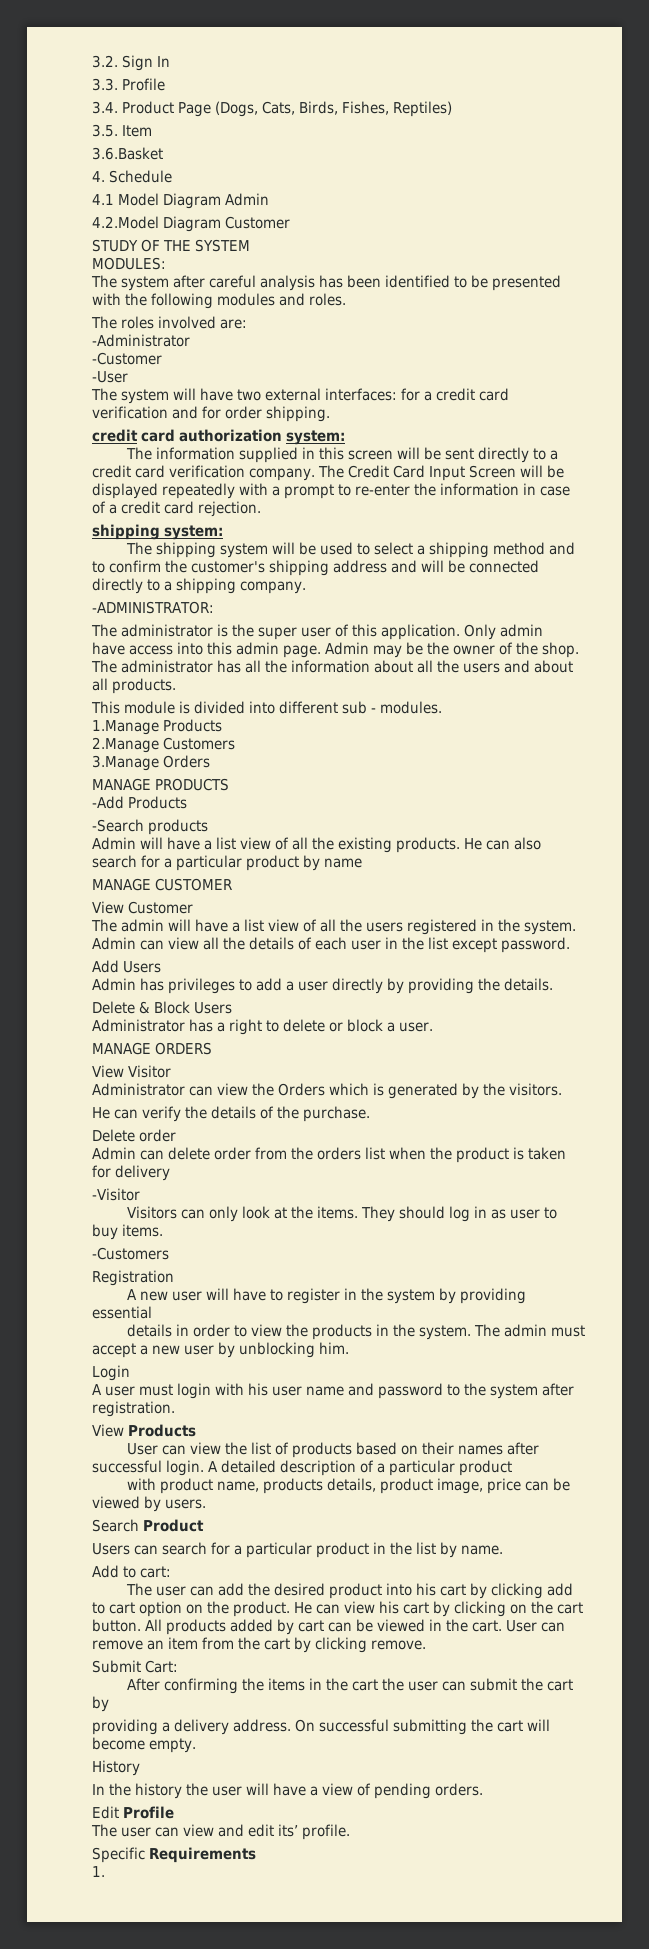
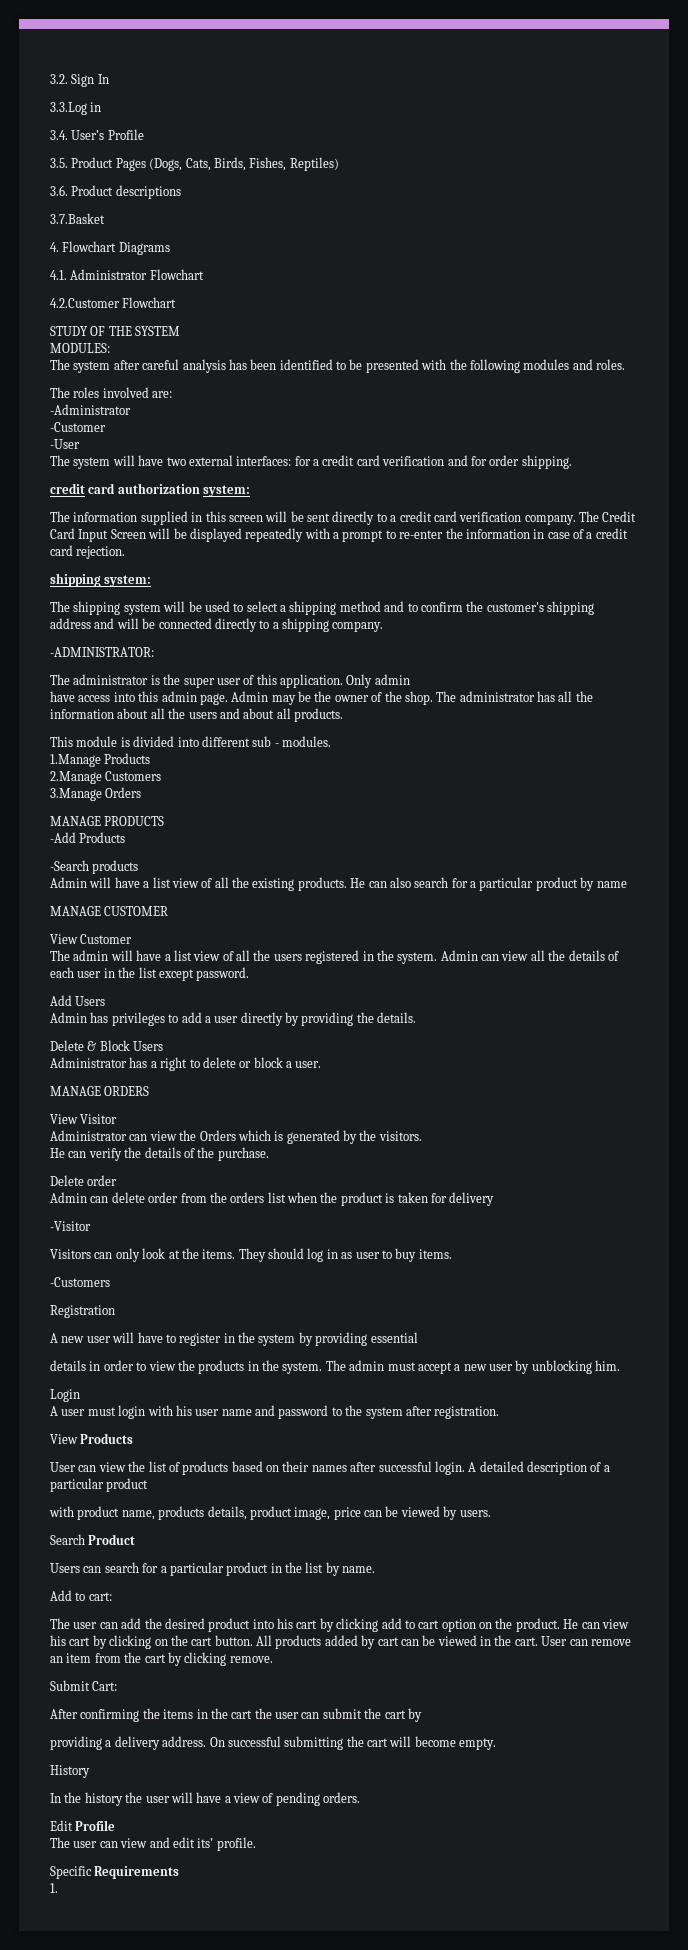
[92,78,165,91] [92,101,211,117] 3.3. Profile // 3.4. Product Page -> [50,102,102,115] [50,129,144,140] [50,157,146,171] 3.3.Log in // 3.4. User’s Profile // 3.5. Product Pages
[92,124,152,137] [92,147,163,160] [92,170,172,183] [92,193,269,209] [92,216,290,232] 3.5. Item // 3.6.Basket // 4. Schedule // 4.1 Model Diagram Admin // 4.2.Model Diagram Customer -> [50,185,181,199] [50,213,105,224] [50,241,170,255] [50,269,204,280] [50,297,177,308] 3.6. Product descriptions // 3.7.Basket // 4. Flowchart Diagrams // 4.1. Administrator Flowchart // 4.2.Customer Flowchart

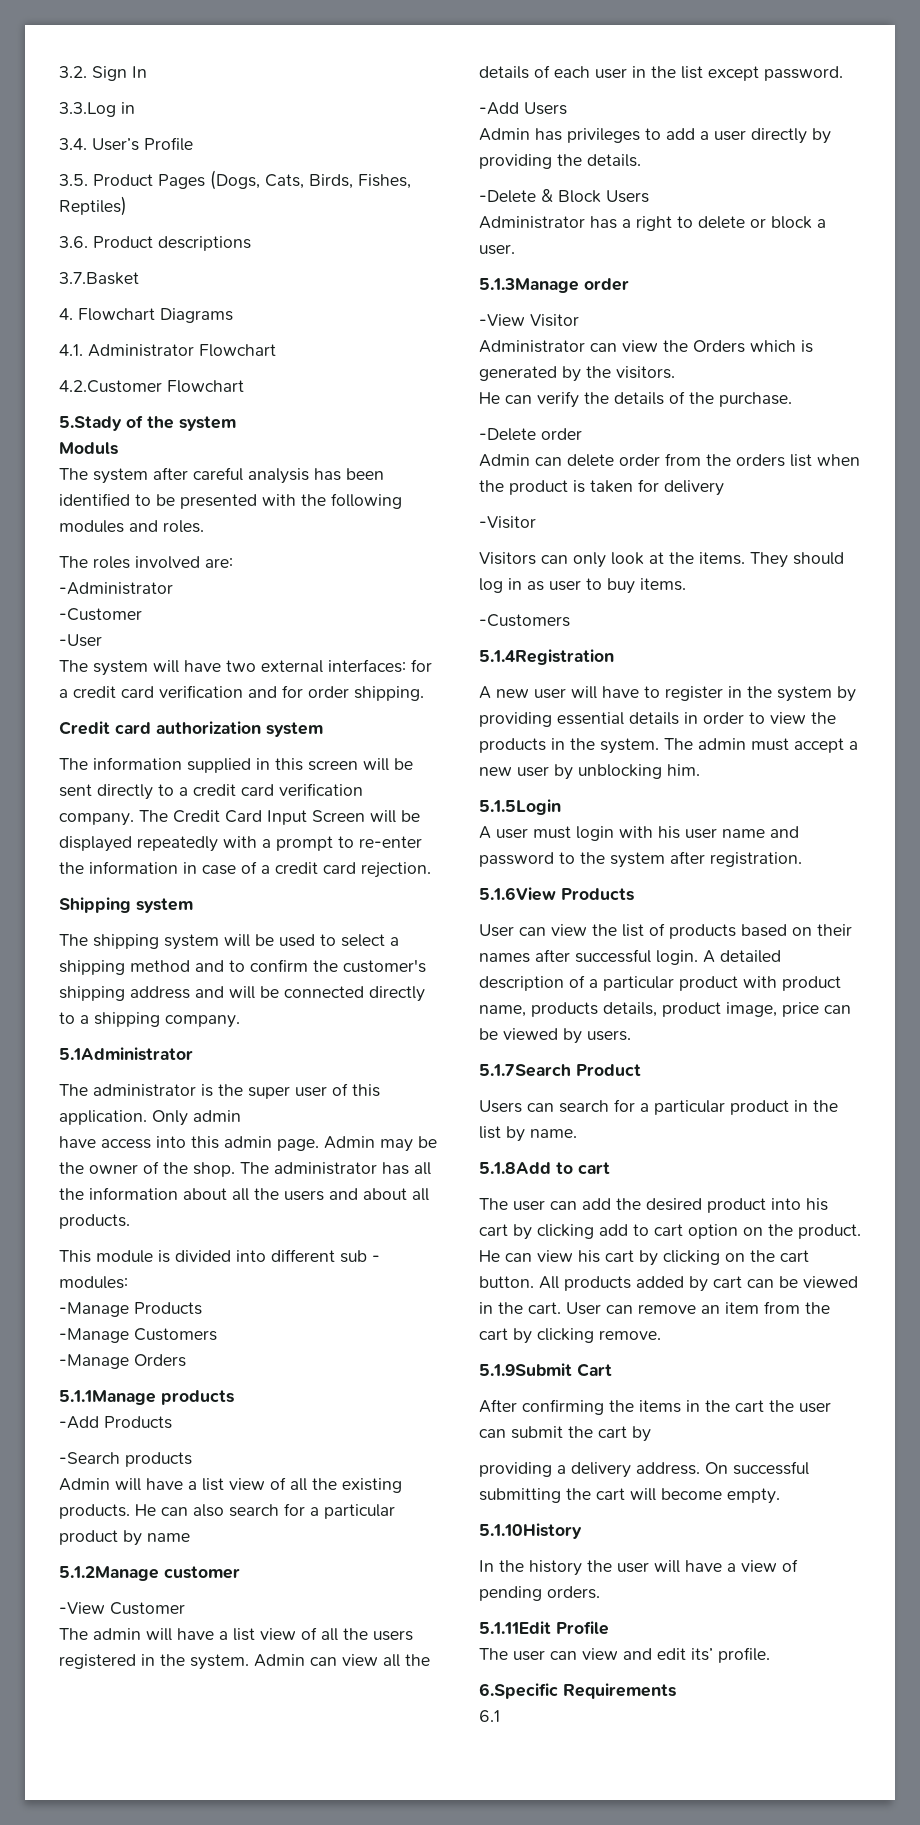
[50,326,181,336] [50,343,110,353] STUDY OF THE SYSTEM // MODULES: -> [59,415,236,431] [59,442,118,455] 5.Stady of the system // Moduls
[50,483,85,494] credit -> [59,721,110,735] Credit
[203,485,251,497] system: -> [266,722,323,737] system
[50,573,152,587] shipping system: -> [59,897,193,913] Shipping system
[50,647,154,657] -ADMINISTRATOR: -> [59,1047,193,1061] 5.1Administrator
[282,736,331,747] [50,753,151,767] [50,771,102,784] modules. // 1.Manage Products // 2.Manage -> [59,1276,128,1289] [59,1302,202,1317] [59,1328,129,1343] modules: // -Manage Products // -Manage
[50,788,102,801] 3.Manage -> [59,1354,129,1369] -Manage
[50,816,165,826] MANAGE PRODUCTS -> [59,1390,234,1405] 5.1.1Manage products
[50,906,169,916] [50,934,78,944] MANAGE CUSTOMER // View -> [59,1566,240,1581] [59,1602,105,1614] 5.1.2Manage customer // -View
[50,995,72,1006] Add -> [479,102,519,115] -Add
[50,1040,84,1051] Delete -> [479,190,536,203] -Delete
[50,1086,150,1096] [50,1114,78,1124] MANAGE ORDERS // View -> [479,278,629,293] [479,314,525,326] 5.1.3Manage order // -View
[50,1175,84,1186] Delete -> [479,428,536,441] -Delete
[50,1305,115,1318] Registration -> [479,649,614,665] 5.1.4Registration
(418, 1337) // -> (624, 718) none
[50,1389,80,1402] Login -> [479,799,561,815] 5.1.5Login
[50,1434,78,1444] View -> [479,887,556,901] 5.1.6View
(149, 1485) // -> (738, 983) none
[50,1534,85,1545] Search -> [479,1064,571,1077] 5.1.7Search
[50,1590,112,1601] Add to cart: -> [479,1162,610,1174] 5.1.8Add to cart
[50,1680,118,1691] Submit Cart: -> [479,1363,612,1377] 5.1.9Submit Cart
[50,1765,90,1778] History -> [479,1523,582,1539] 5.1.10History
[50,1820,73,1831] Edit -> [479,1621,551,1634] 5.1.11Edit
[50,1866,92,1879] Specific -> [479,1683,558,1699] 6.Specific
[50,1883,58,1893] 1. -> [479,1710,500,1722] 6.1

